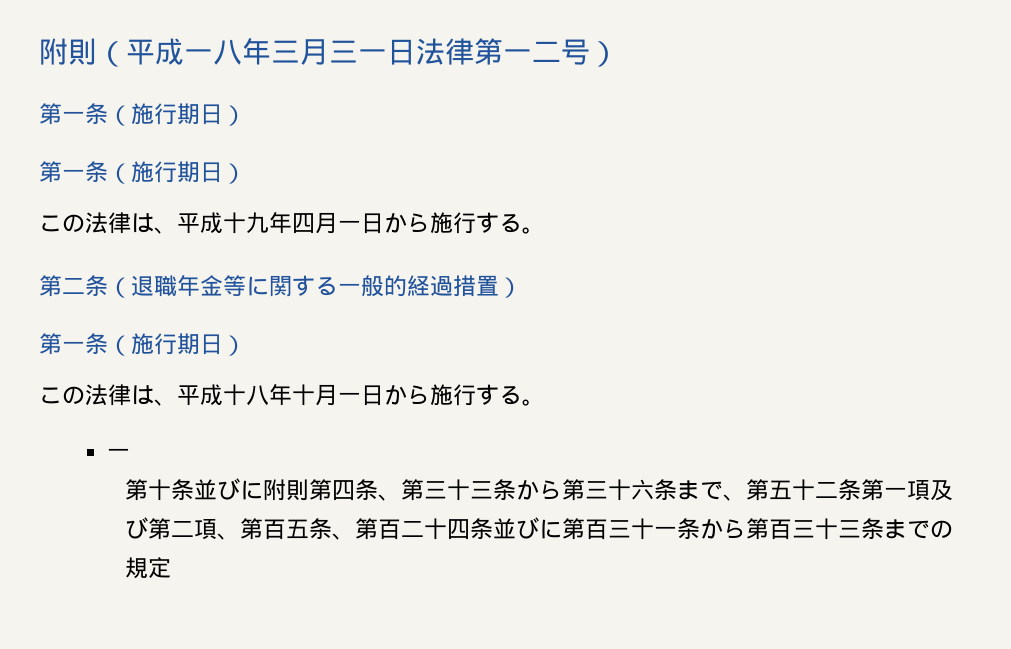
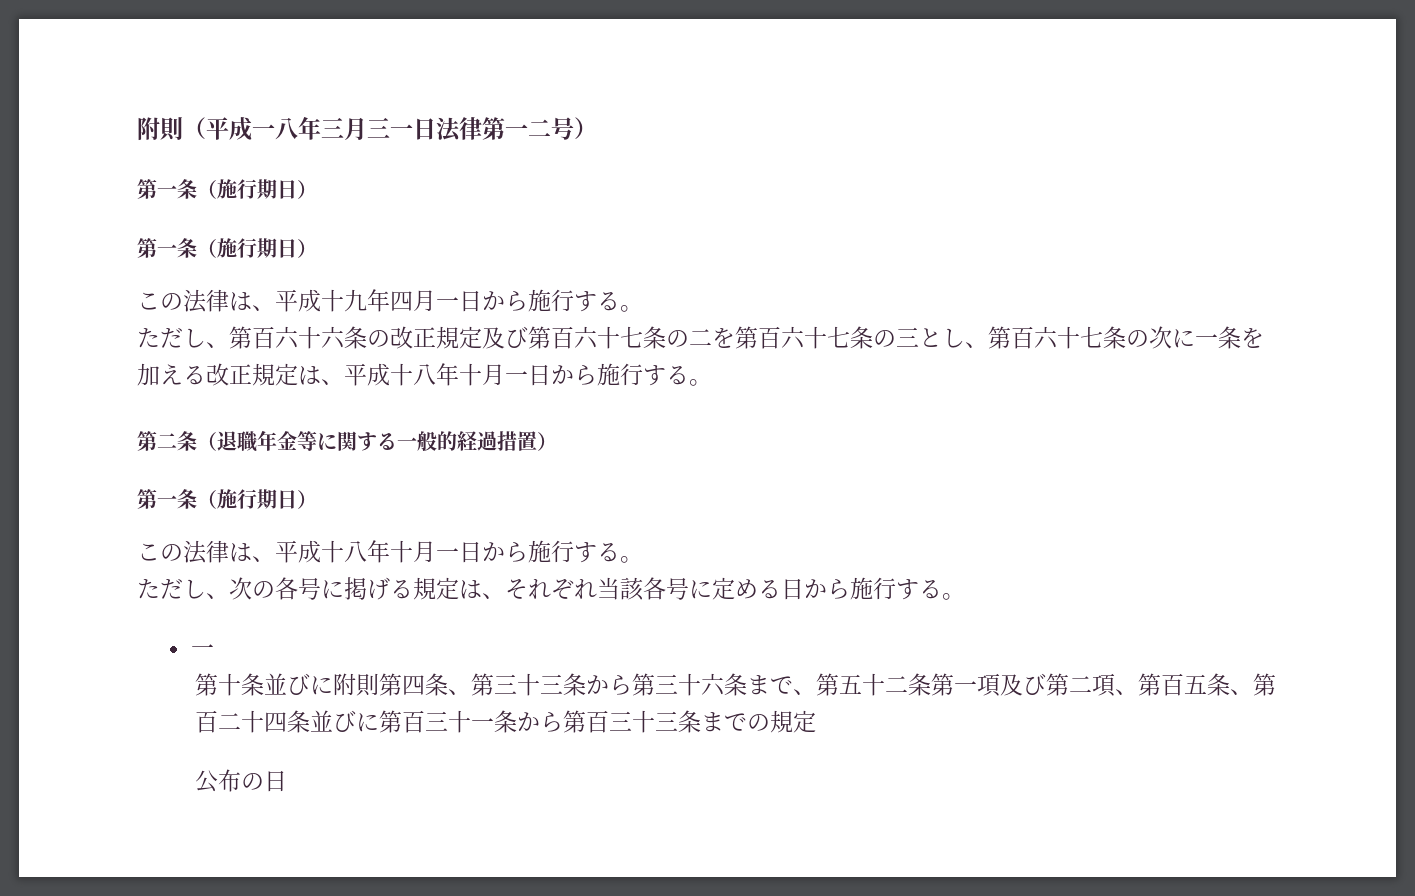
(545, 230) none -> [137,326,1264,349] [137,363,712,386] // ただし、第百六十六条の改正規定及び第百六十七条の二を第百六十七条の三とし、第百六十七条の次に一条を加える改正規定は、平成十八年十月一日から施行する。
(545, 402) none -> [137,577,965,601] // ただし、次の各号に掲げる規定は、それぞれ当該各号に定める日から施行する。
(171, 567) none -> [194,769,287,793] // 公布の日

